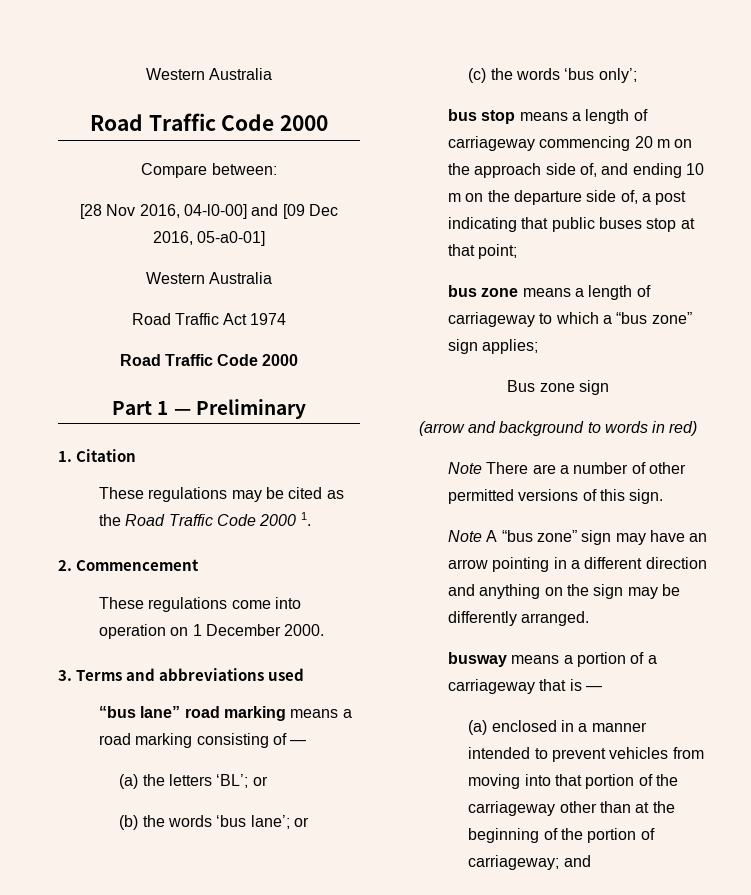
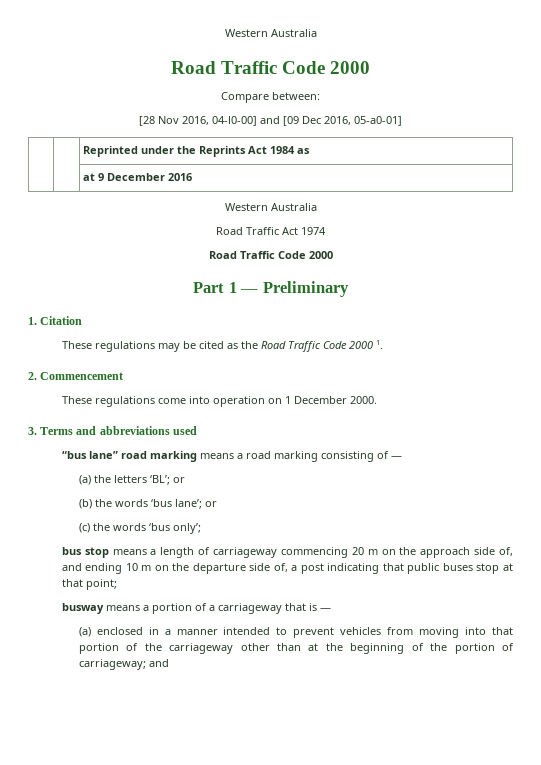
(266, 238) none -> [83,146,311,157] [83,173,193,181] // | | Reprinted under the Reprints Act 1984 as // | | at 9 December 2016
[447,285,651,300] [447,312,692,327] [447,339,539,354] [507,380,609,395] [418,421,698,436] [447,462,686,474] [447,489,664,504] [447,530,708,545] [447,557,707,572] [447,584,680,599] [447,611,590,626] // bus zone means a length of carriageway to which a “bus zone” sign applies; // Bus zone sign // (arrow and background to words in red) // Note There are a number of other permitted versions of this sign. // Note A “bus zone” sign may have an arrow pointing in a different direction and anything on the sign may be differently arranged. -> (117, 584) none

